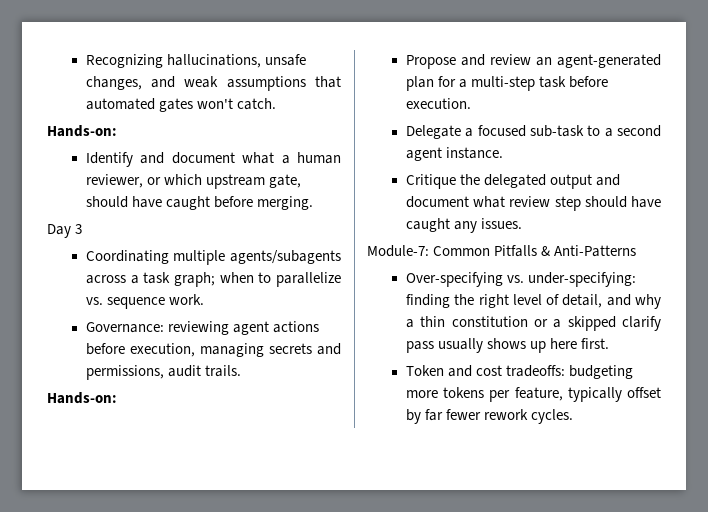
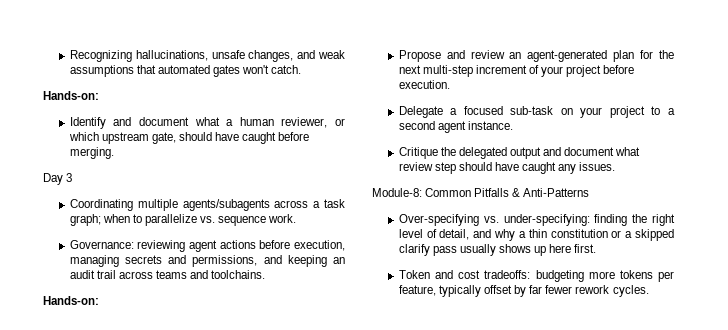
[168,365,242,377] audit trails. -> [263,255,345,267] [69,270,266,279] and keeping an audit trail across teams and toolchains.
[459,76,567,91] a multi-step task -> [659,50,674,59] [398,65,602,77] the next multi-step increment of your project
(584, 131) none -> [560,106,645,118] on your project
[367,245,429,257] Module-7: -> [372,188,422,197] Module-8:

